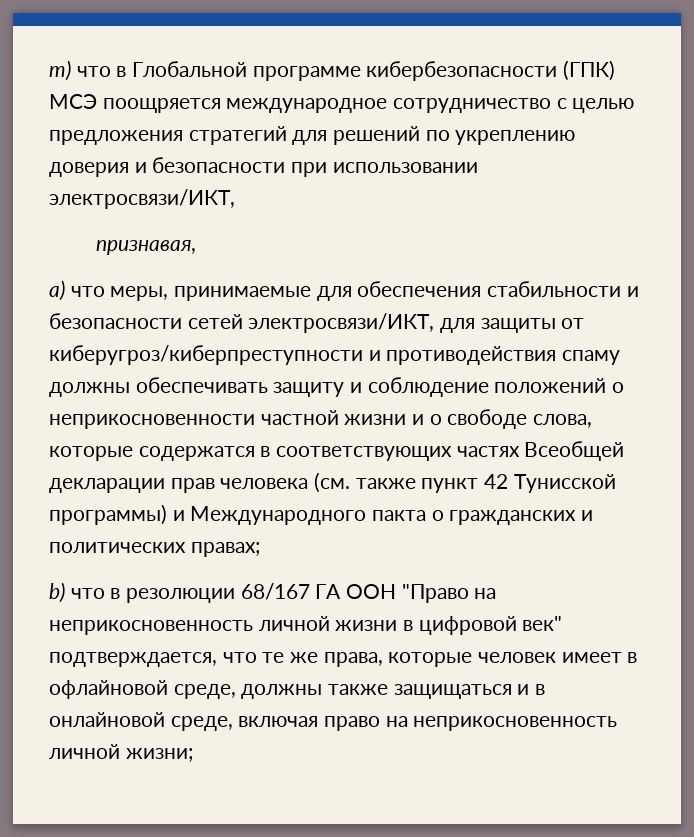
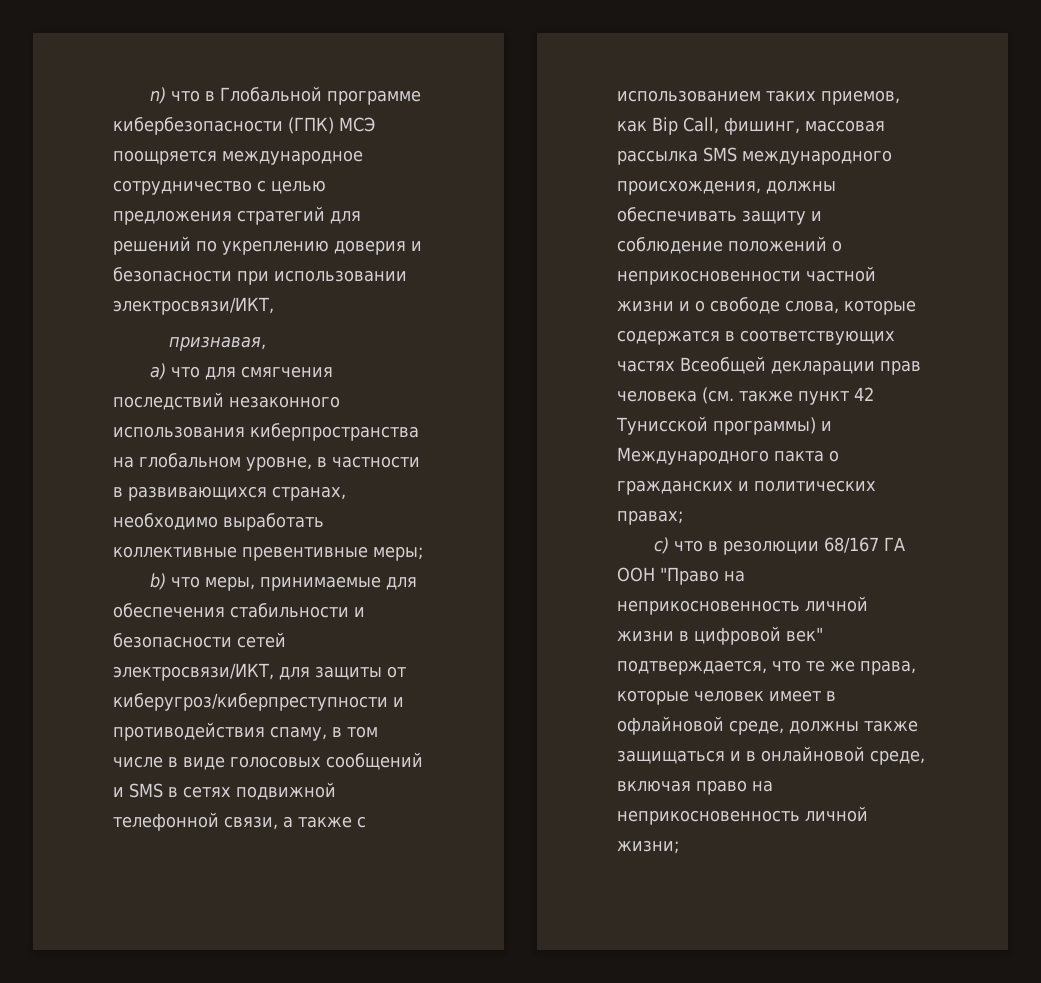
[49,60,71,81] m) -> [150,87,167,104] n)
(105, 291) none -> [205,366,334,380] [113,392,340,410] [113,423,419,441] [113,453,420,471] [113,486,346,501] [113,513,324,531] [113,546,423,561] [150,573,201,590] для смягчения последствий незаконного использования киберпространства на глобальном уровне, в частности в развивающихся странах, необходимо выработать коллективные превентивные меры; // b) что
[562,350,621,365] спаму -> [270,726,378,741] [113,752,423,770] [113,782,336,800] [113,812,366,831] [617,90,900,105] [617,117,885,135] [617,147,892,165] [617,180,761,195] спаму, в том числе в виде голосовых сообщений и SMS в сетях подвижной телефонной связи, а также с использованием таких приемов, как Bip Call, фишинг, массовая рассылка SMS международного происхождения,
[49,582,65,603] b) -> [654,537,670,554] c)

